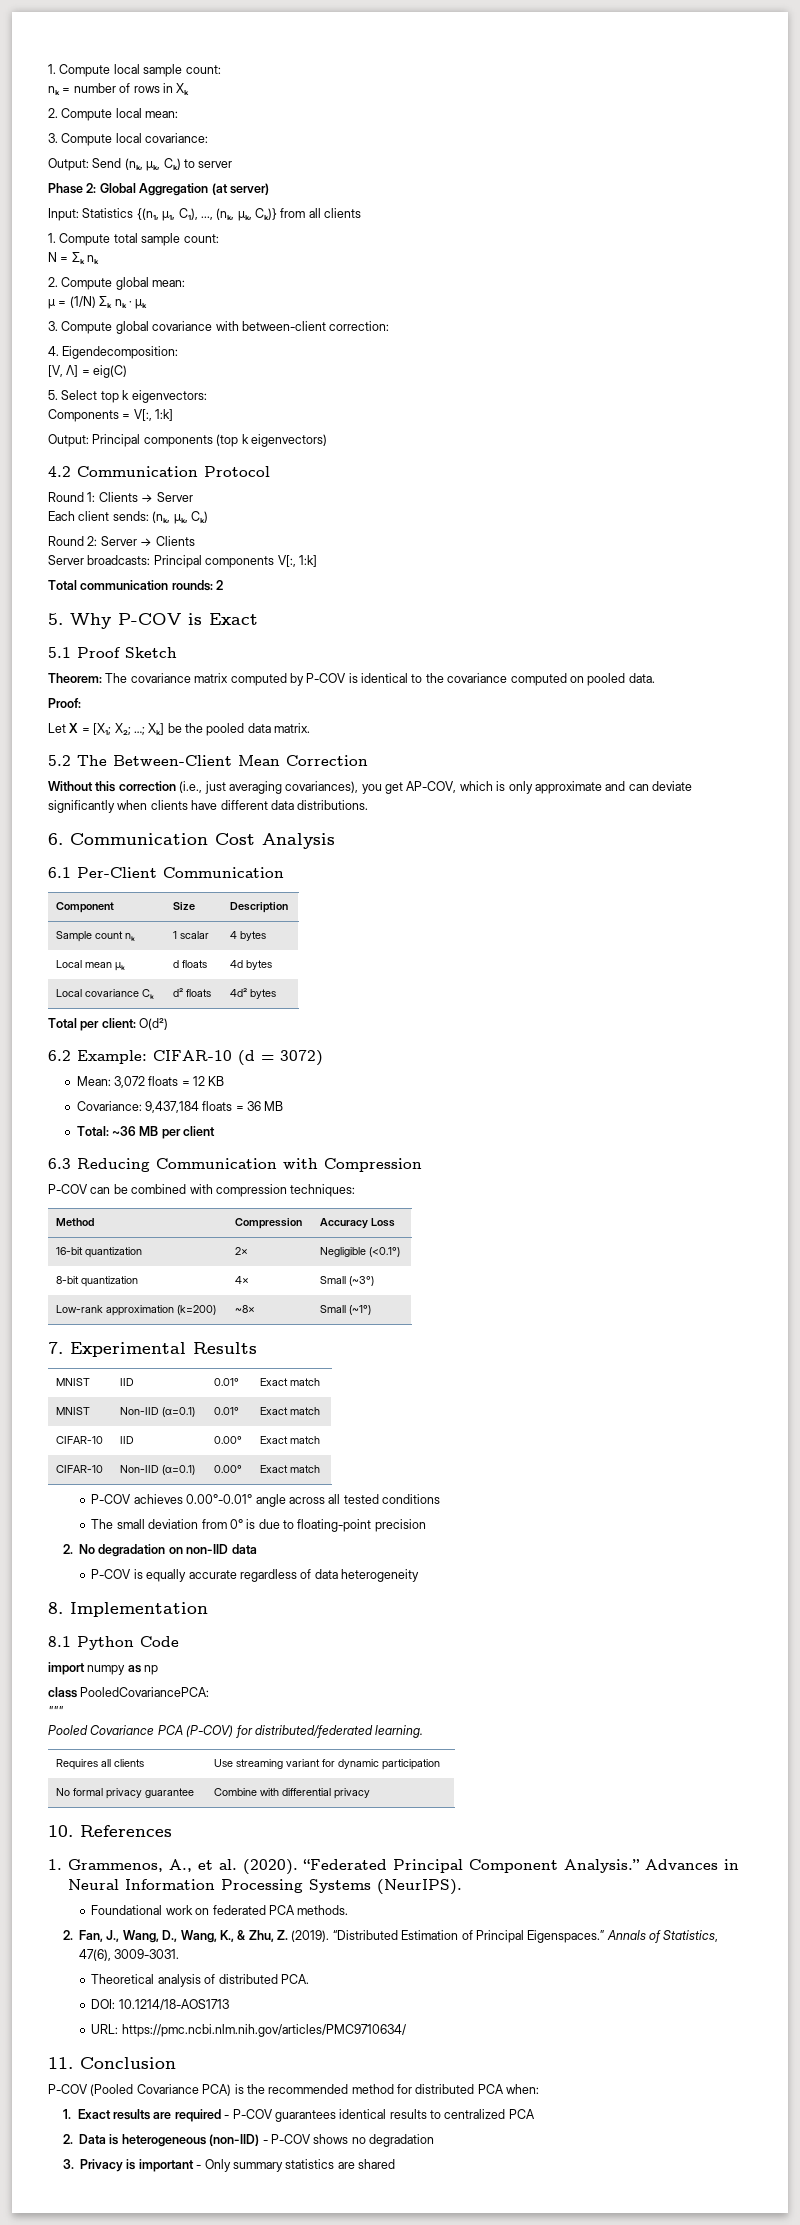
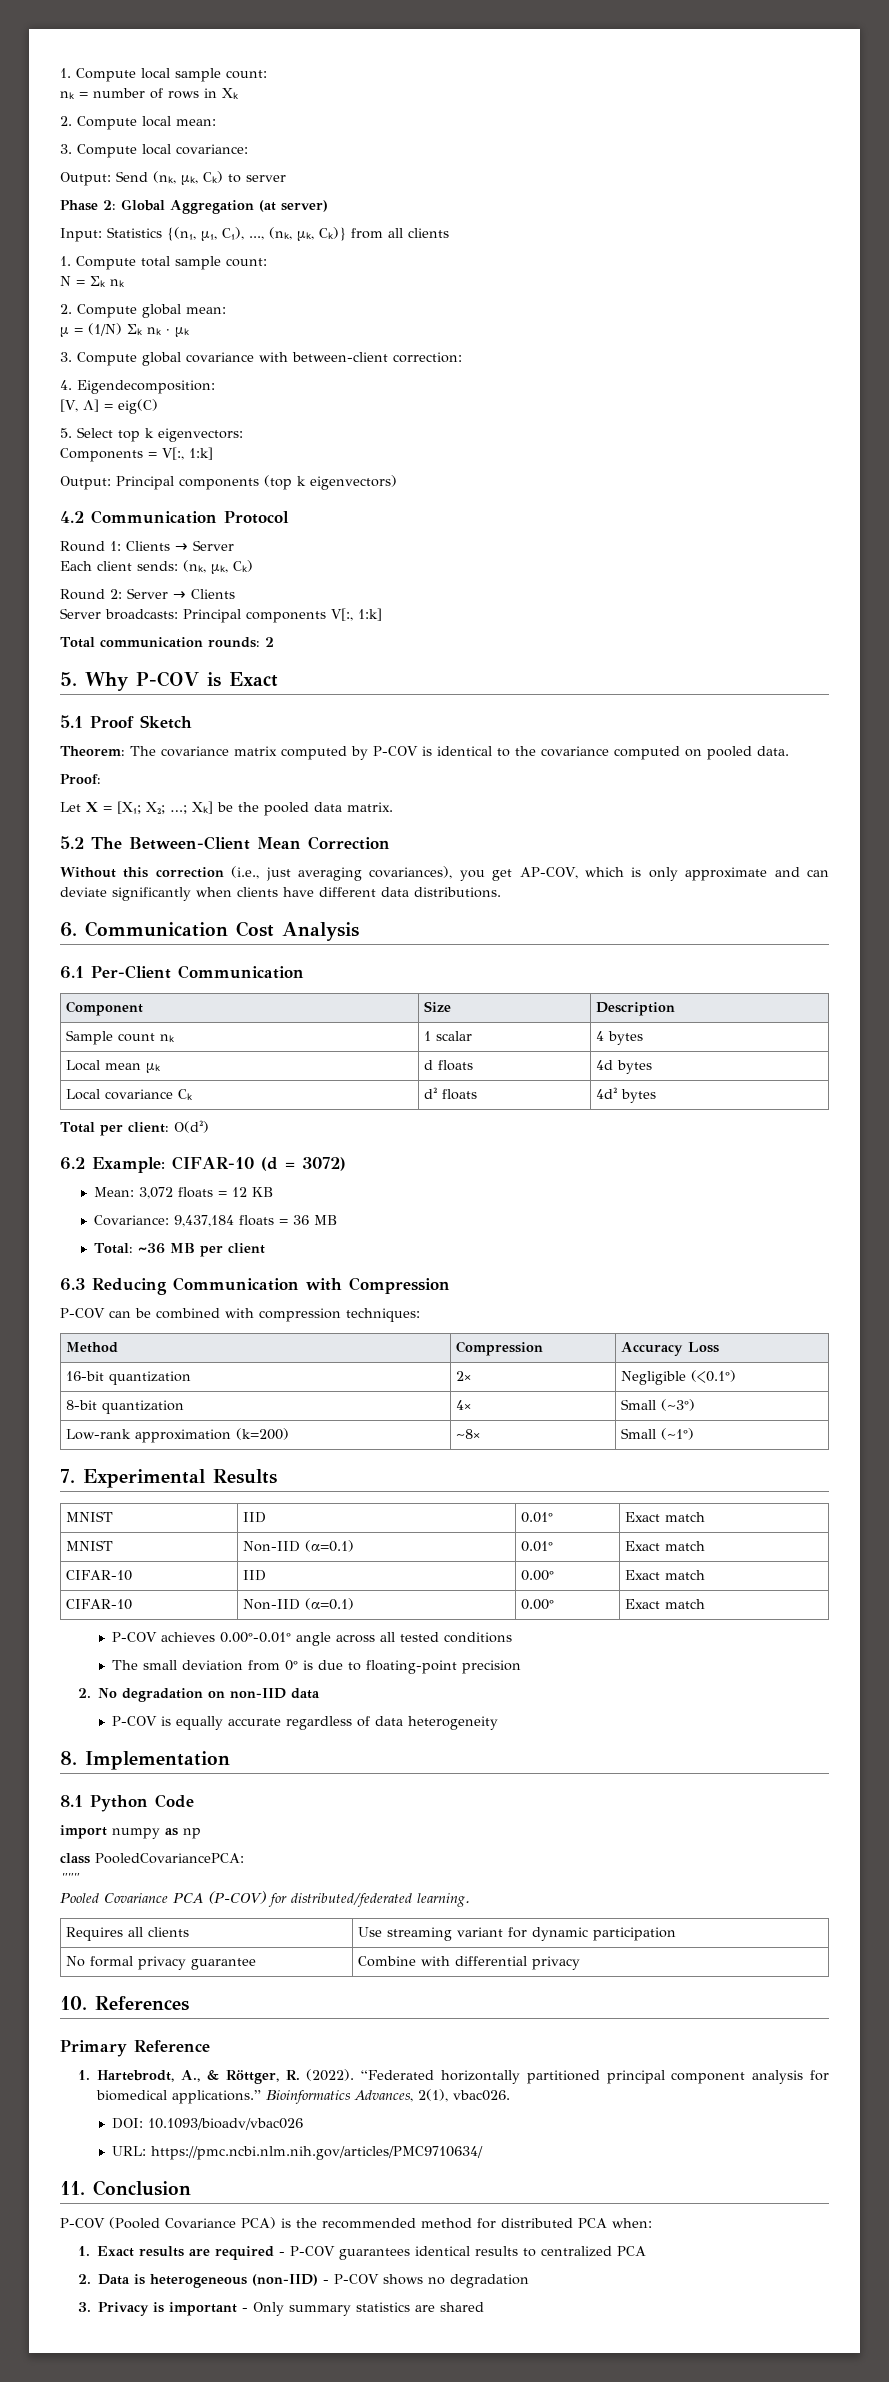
[48,1859,740,1875] [68,1879,463,1895] [91,1905,349,1915] [62,1930,719,1943] [79,1949,180,1961] [91,1974,309,1987] 1. Grammenos, A., et al. (2020). “Federated Principal Component Analysis.” Advances in Neural Information Processing Systems (NeurIPS). // Foundational work on federated PCA methods. // 2. Fan, J., Wang, D., Wang, K., & Zhu, Z. (2019). “Distributed Estimation of Principal Eigenspaces.” Annals of Statistics, 47(6), 3009-3031. // Theoretical analysis of distributed PCA. -> [60,2040,210,2057] [77,2069,829,2084] [96,2089,511,2104] Primary Reference // 1. Hartebrodt, A., & Röttger, R. (2022). “Federated horizontally partitioned principal component analysis for biomedical applications.” Bioinformatics Advances, 2(1), vbac026.
[118,1999,229,2010] 10.1214/18-AOS1713 -> [147,2118,303,2130] 10.1093/bioadv/vbac026

